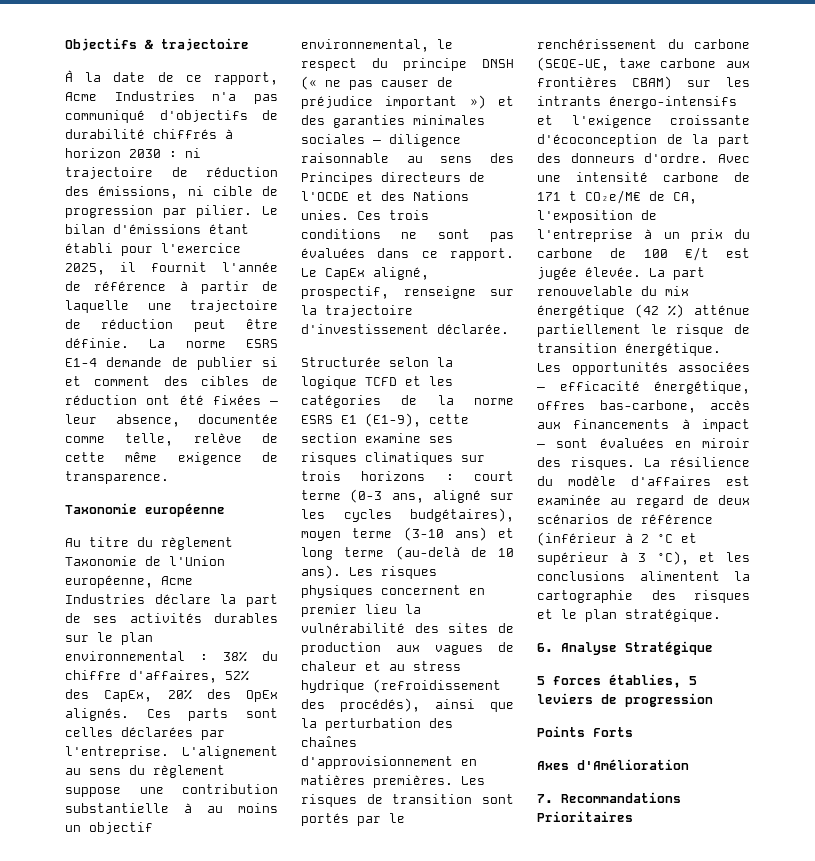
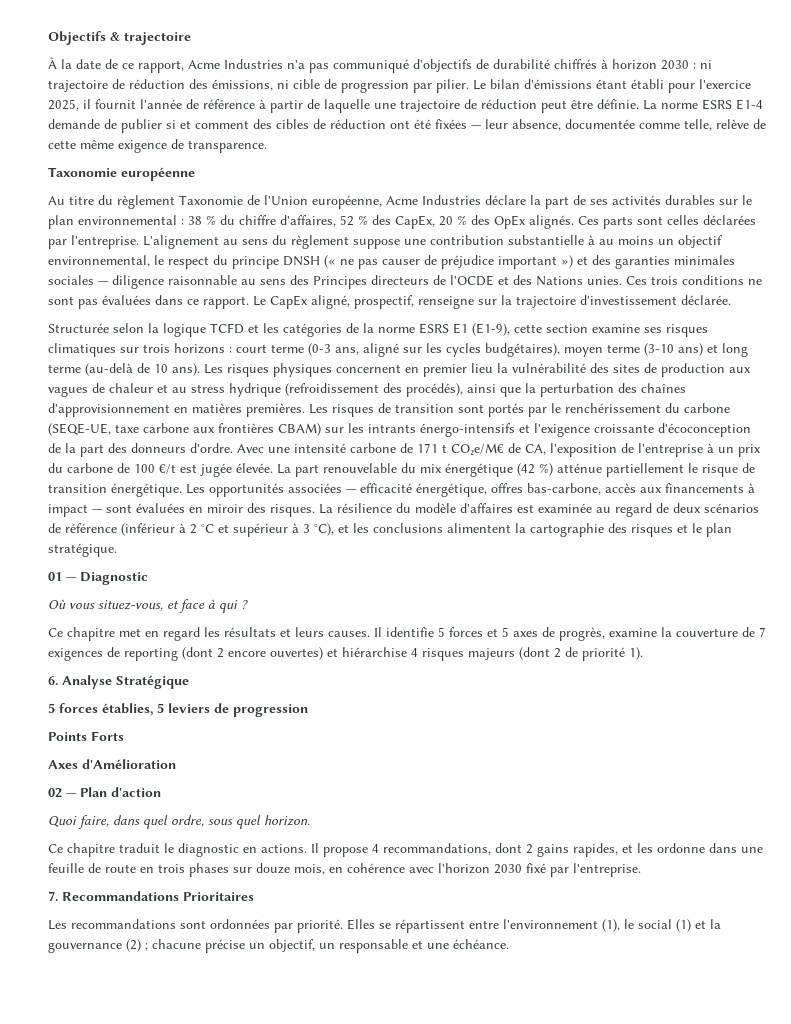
[223,651,247,662] 38% -> [188,215,216,225] 38 %
[225,670,249,681] [65,689,192,702] 52% des CapEx, 20% -> [340,215,467,229] 52 % des CapEx, 20 %
(721, 615) none -> [48,572,148,585] [48,599,248,613] [48,627,766,641] [48,647,643,661] // 01 — Diagnostic // Où vous situez-vous, et face à qui ? // Ce chapitre met en regard les résultats et leurs causes. Il identifie 5 forces et 5 axes de progrès, examine la couverture de 7 exigences de reporting (dont 2 encore ouvertes) et hiérarchise 4 risques majeurs (dont 2 de priorité 1).
[537,792,681,803] [537,811,633,822] 7. Recommandations Prioritaires -> [48,787,161,798] [48,815,310,829] [48,843,763,857] [48,863,641,877] [48,891,254,901] [48,919,721,933] [48,939,509,953] 02 — Plan d'action // Quoi faire, dans quel ordre, sous quel horizon. // Ce chapitre traduit le diagnostic en actions. Il propose 4 recommandations, dont 2 gains rapides, et les ordonne dans une feuille de route en trois phases sur douze mois, en cohérence avec l'horizon 2030 fixé par l'entreprise. // 7. Recommandations Prioritaires // Les recommandations sont ordonnées par priorité. Elles se répartissent entre l'environnement (1), le social (1) et la gouvernance (2) ; chacune précise un objectif, un responsable et une échéance.

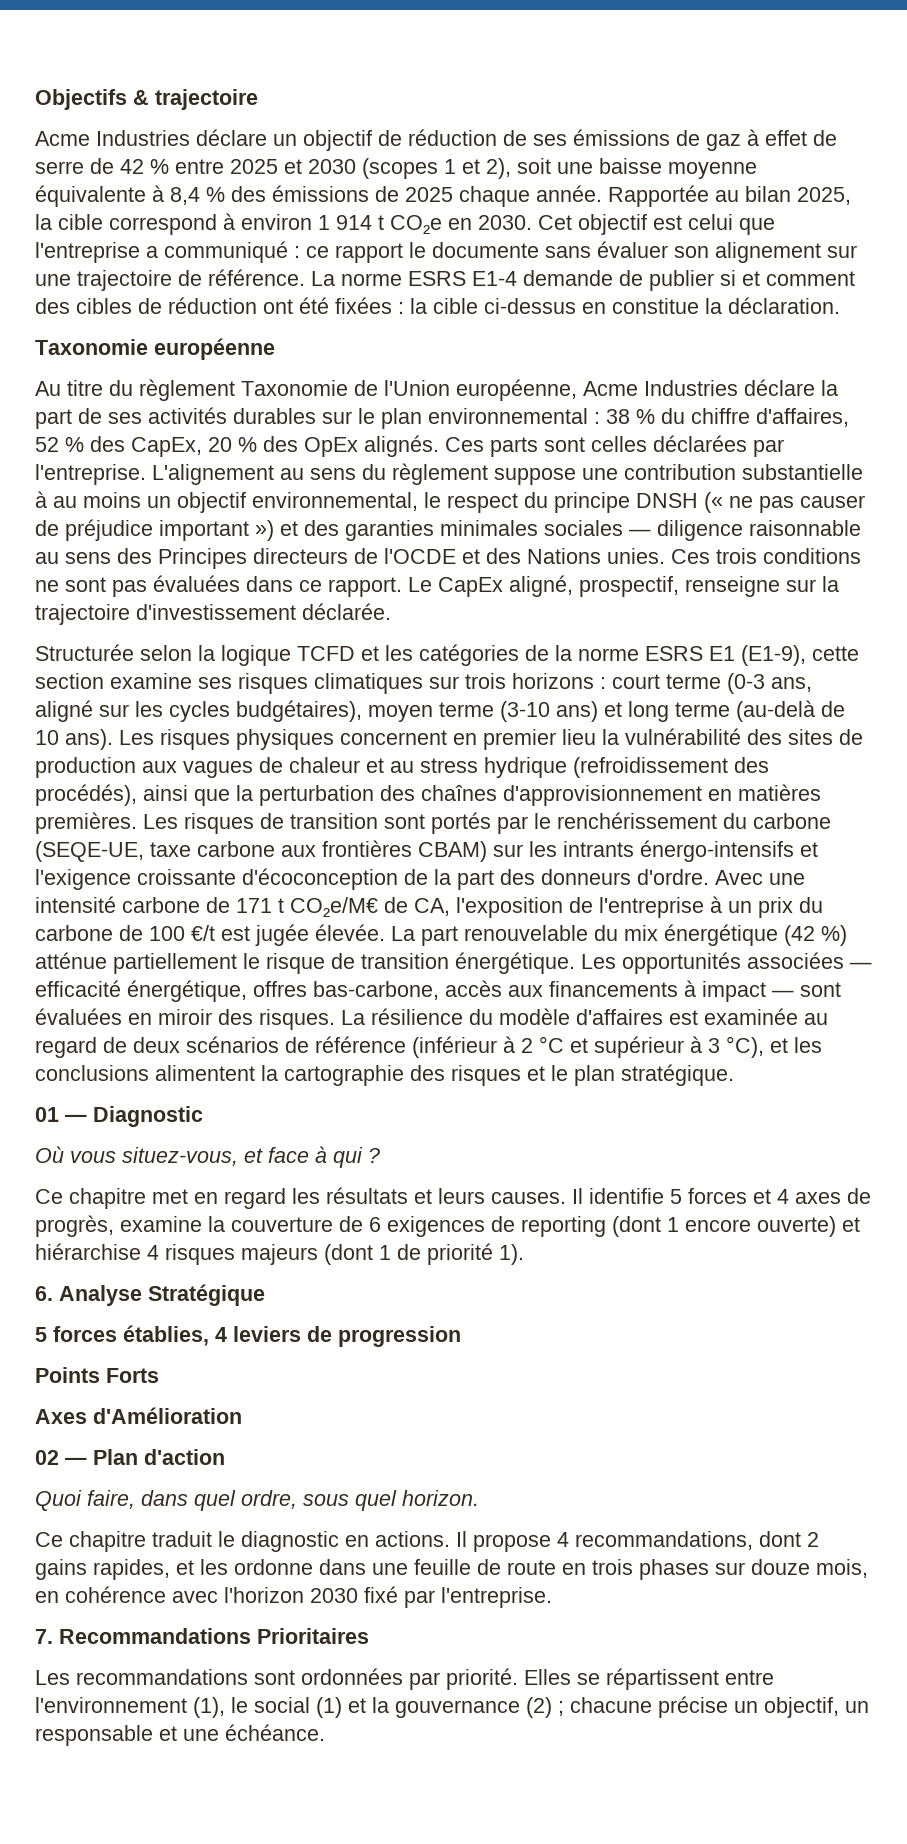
[48,57,712,73] [48,79,751,93] [48,99,639,113] À la date de ce rapport, Acme Industries n'a pas communiqué d'objectifs de durabilité chiffrés à horizon 2030 : ni trajectoire de réduction des émissions, ni cible de progression par pilier. Le bilan d'émissions étant établi pour l'exercice 2025, il fournit l'année de référence à partir de laquelle une trajectoire de réduction peut être définie. -> [35,129,837,151] [35,158,757,179] [35,185,851,207] [35,213,775,235] [35,241,857,263] [35,269,305,291] Acme Industries déclare un objectif de réduction de ses émissions de gaz à effet de serre de 42 % entre 2025 et 2030 (scopes 1 et 2), soit une baisse moyenne équivalente à 8,4 % des émissions de 2025 chaque année. Rapportée au bilan 2025, la cible correspond à environ 1 914 t CO₂e en 2030. Cet objectif est celui que l'entreprise a communiqué : ce rapport le documente sans évaluer son alignement sur une trajectoire de référence.
[471,119,766,131] [48,139,267,153] — leur absence, documentée comme telle, relève de cette même exigence de transparence. -> [398,297,840,314] : la cible ci-dessus en constitue la déclaration.
[502,627,509,637] 5 -> [777,1189,789,1204] 4
[759,627,766,637] 7 -> [369,1217,381,1232] 6
[217,647,323,660] 2 encore ouvertes) -> [667,1216,836,1237] 1 encore ouverte)
[554,648,561,658] 2 -> [379,1245,391,1260] 1
[157,703,164,713] 5 -> [215,1327,227,1342] 4

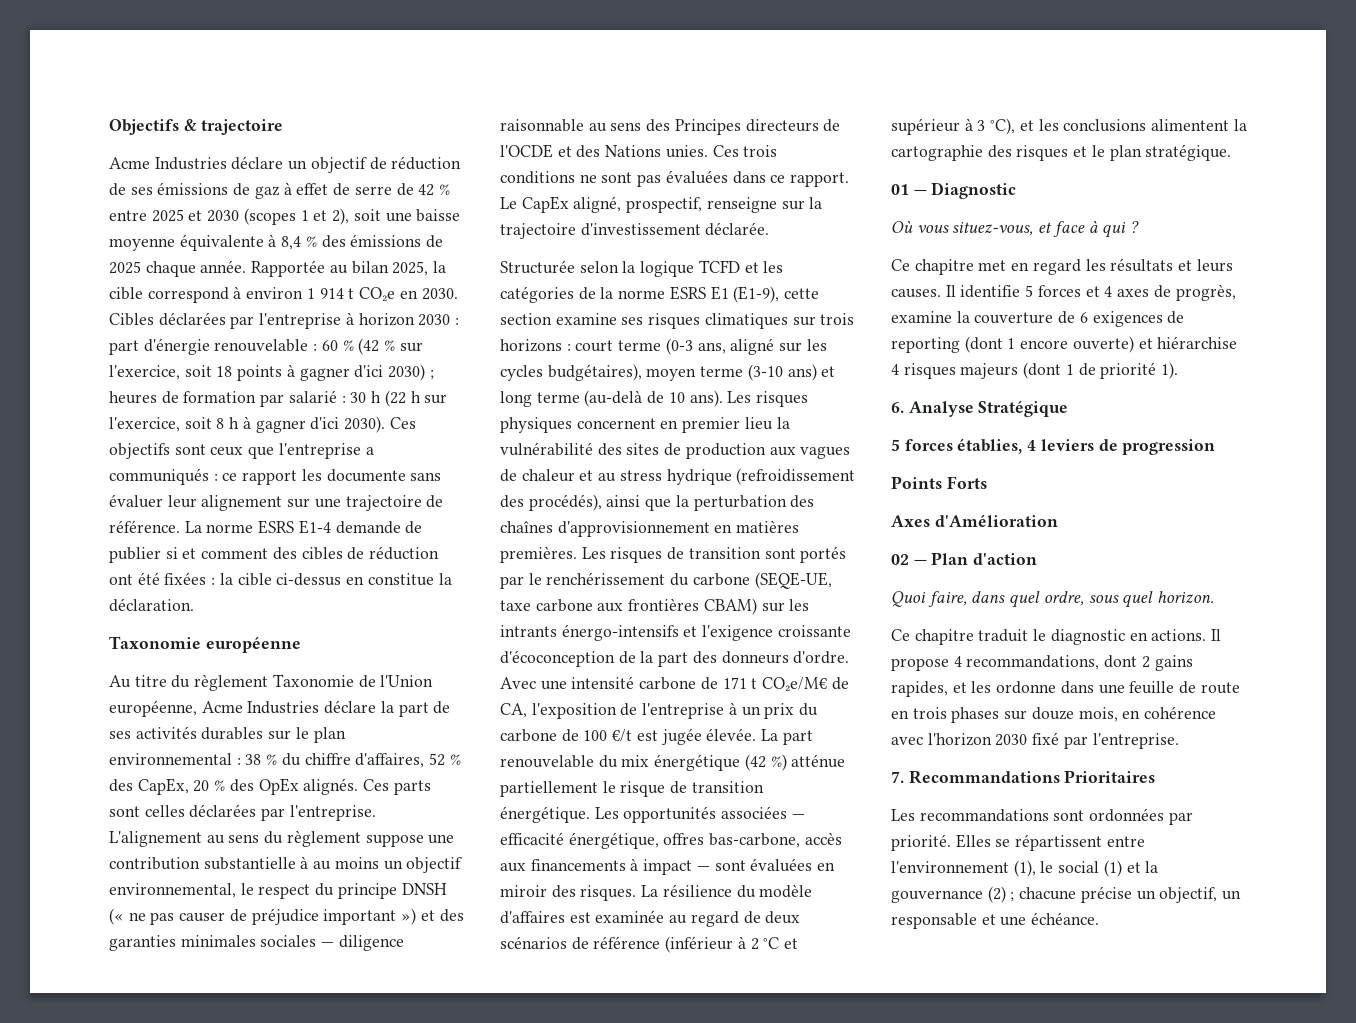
[538,214,733,235] Cet objectif est celui -> [109,312,460,329] [109,338,423,355] [109,364,434,381] [109,390,448,407] [109,416,416,433] [109,443,244,459] Cibles déclarées par l'entreprise à horizon 2030 : part d'énergie renouvelable : 60 % (42 % sur l'exercice, soit 18 points à gagner d'ici 2030) ; heures de formation par salarié : 30 h (22 h sur l'exercice, soit 8 h à gagner d'ici 2030). Ces objectifs sont ceux
[164,241,288,263] communiqué -> [109,468,209,485] communiqués
[409,242,426,258] le -> [301,469,322,481] les
[674,246,709,258] son -> [167,495,197,508] leur

